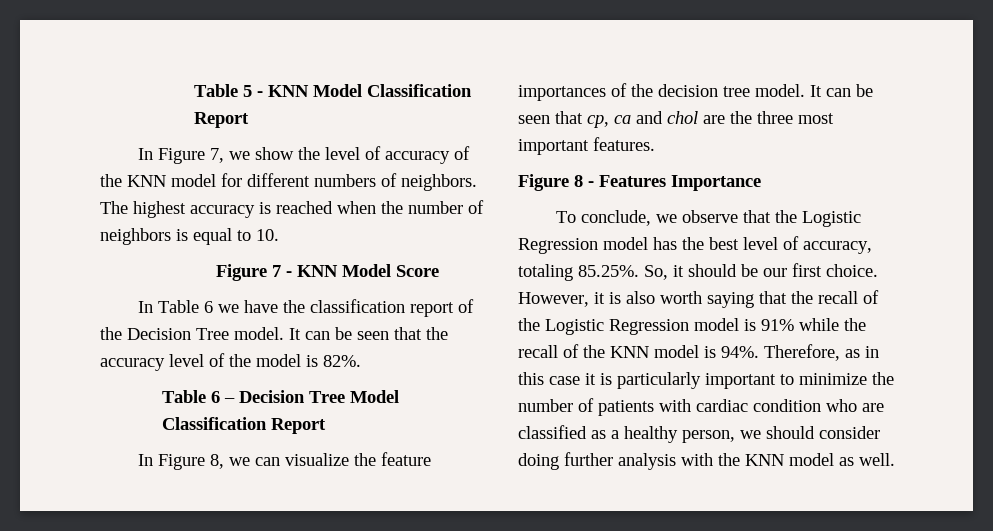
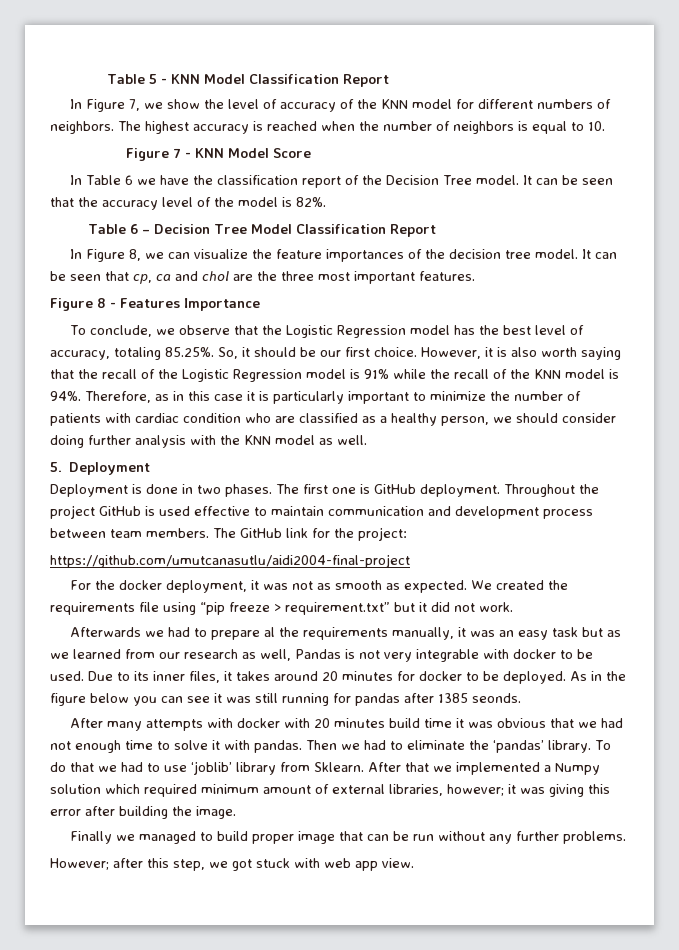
(895, 459) none -> [50,462,151,475] [50,484,599,497] [50,505,593,519] [50,527,407,541] [50,554,410,568] [70,580,569,593] [50,602,513,615] [70,627,622,640] [50,649,593,662] [50,671,626,684] [50,693,521,706] [70,718,624,731] [50,740,611,753] [50,761,600,775] [50,784,610,797] [50,806,236,819] [70,831,627,844] [50,858,414,871] // 5. Deployment // Deployment is done in two phases. The first one is GitHub deployment. Throughout the project GitHub is used effective to maintain communication and development process between team members. The GitHub link for the project: // https://github.com/umutcanasutlu/aidi2004-final-project // For the docker deployment, it was not as smooth as expected. We created the requirements file using “pip freeze > requirement.txt” but it did not work. // Afterwards we had to prepare al the requirements manually, it was an easy task but as we learned from our research as well, Pandas is not very integrable with docker to be used. Due to its inner files, it takes around 20 minutes for docker to be deployed. As in the figure below you can see it was still running for pandas after 1385 seonds. // After many attempts with docker with 20 minutes build time it was obvious that we had not enough time to solve it with pandas. Then we had to eliminate the ‘pandas’ library. To do that we had to use ‘joblib’ library from Sklearn. After that we implemented a Numpy solution which required minimum amount of external libraries, however; it was giving this error after building the image. // Finally we managed to build proper image that can be run without any further problems. // However; after this step, we got stuck with web app view.

